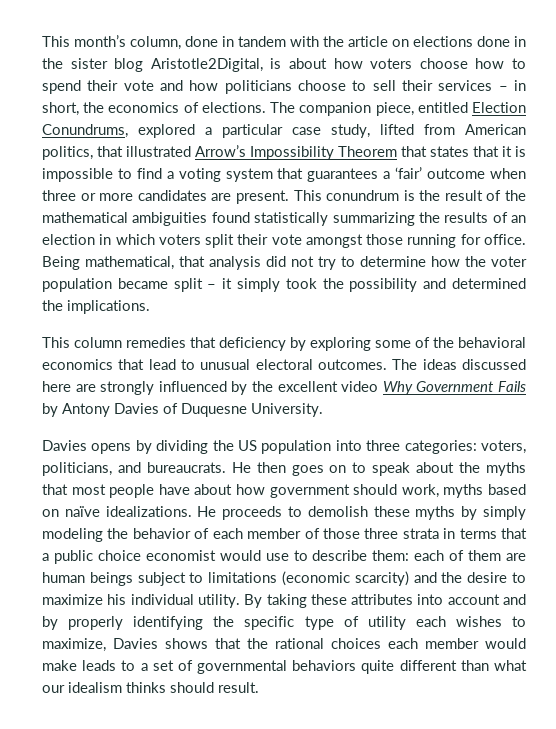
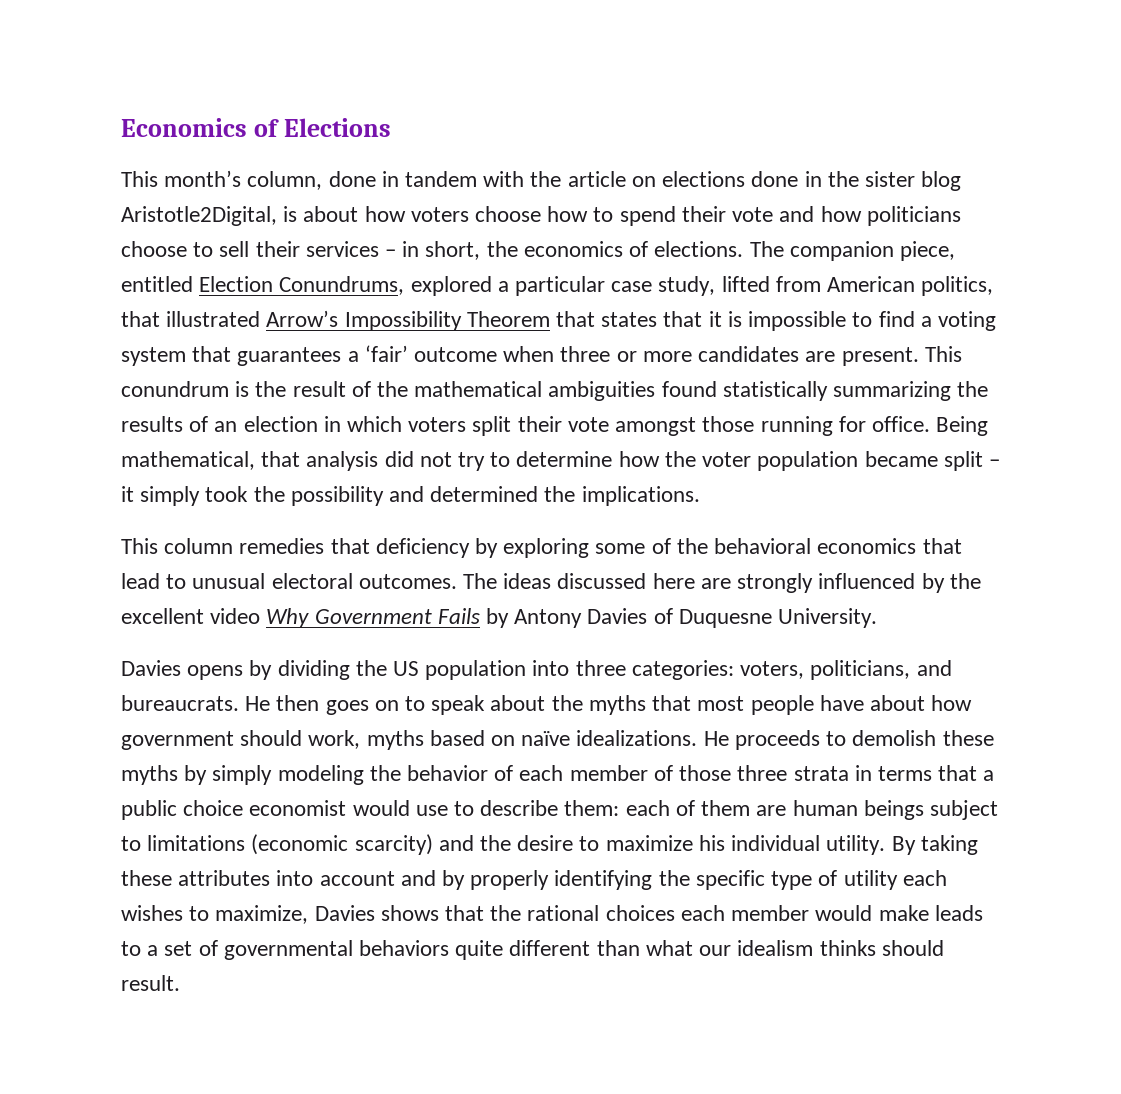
(42, 41) none -> [121,118,391,137] Economics of Elections //

